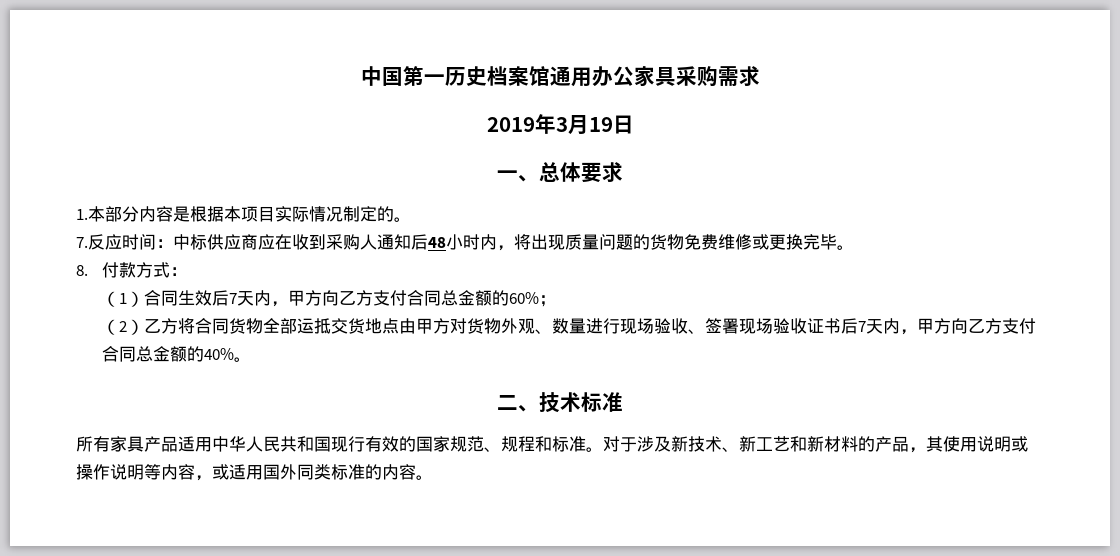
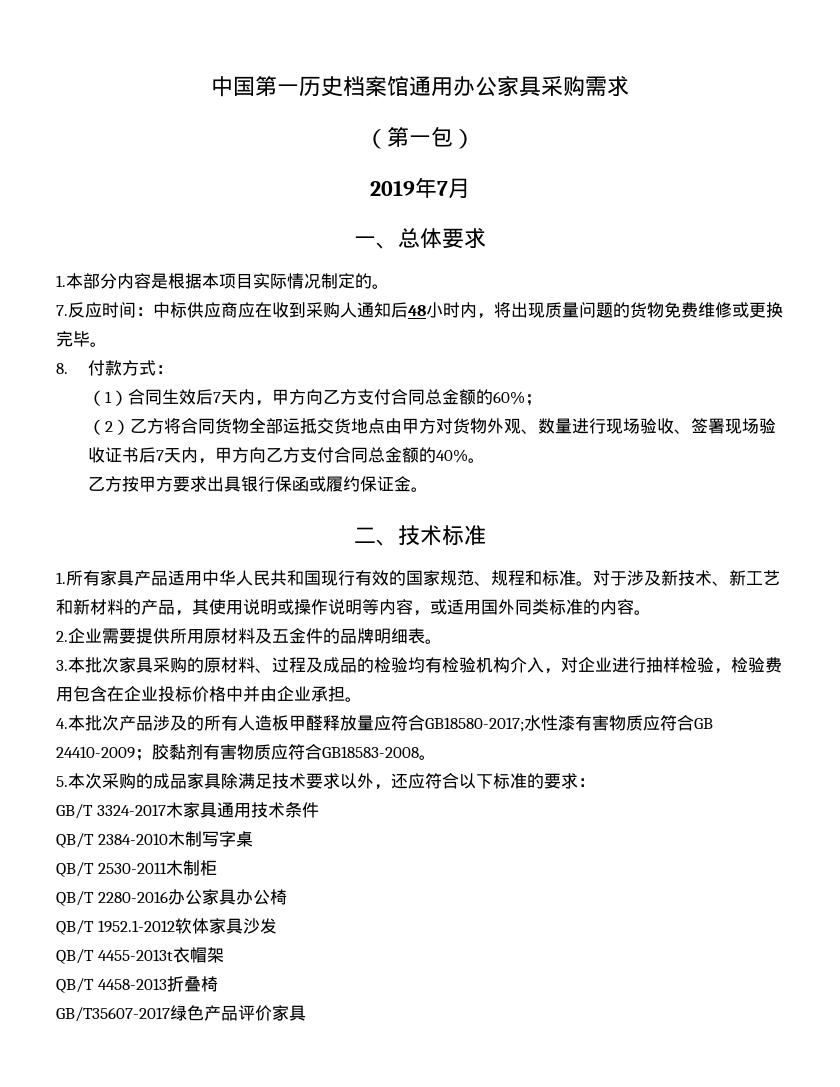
(760, 76) none -> [365,127,475,149] // （第一包）
[555,117,568,132] 3 -> [437,181,448,196] 7
[588,115,634,134] 19日 -> (470, 188) none
(252, 359) none -> [87,476,428,492] // 乙方按甲方要求出具银行保函或履约保证金。
(623, 402) none -> [56,572,66,584] 1.
(433, 477) none -> [56,628,442,644] [56,657,782,674] [56,686,362,702] [56,715,713,732] [56,744,436,761] [56,773,595,790] [56,802,319,819] [56,831,253,848] [56,860,217,877] [56,889,287,906] [56,918,277,935] [56,947,224,964] [56,976,218,993] [56,1005,306,1022] // 2.企业需要提供所用原材料及五金件的品牌明细表。 // 3.本批次家具采购的原材料、过程及成品的检验均有检验机构介入，对企业进行抽样检验，检验费用包含在企业投标价格中并由企业承担。 // 4.本批次产品涉及的所有人造板甲醛释放量应符合GB18580-2017;水性漆有害物质应符合GB 24410-2009；胶黏剂有害物质应符合GB18583-2008。 // 5.本次采购的成品家具除满足技术要求以外，还应符合以下标准的要求： // GB/T 3324-2017木家具通用技术条件 // QB/T 2384-2010木制写字桌 // QB/T 2530-2011木制柜 // QB/T 2280-2016办公家具办公椅 // QB/T 1952.1-2012软体家具沙发 // QB/T 4455-2013t衣帽架 // QB/T 4458-2013折叠椅 // GB/T35607-2017绿色产品评价家具

